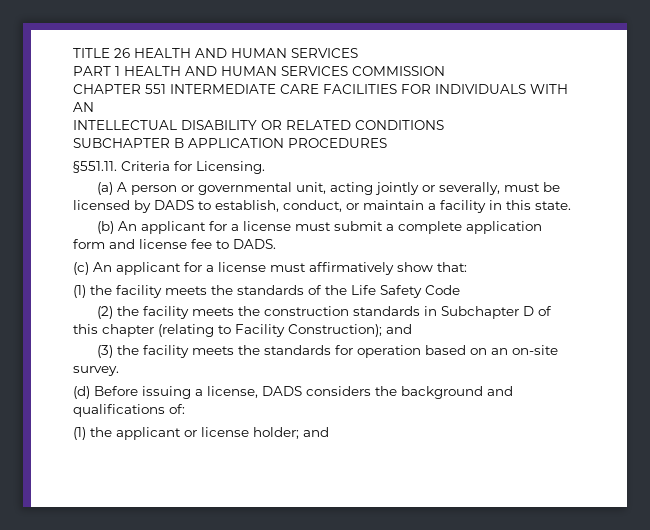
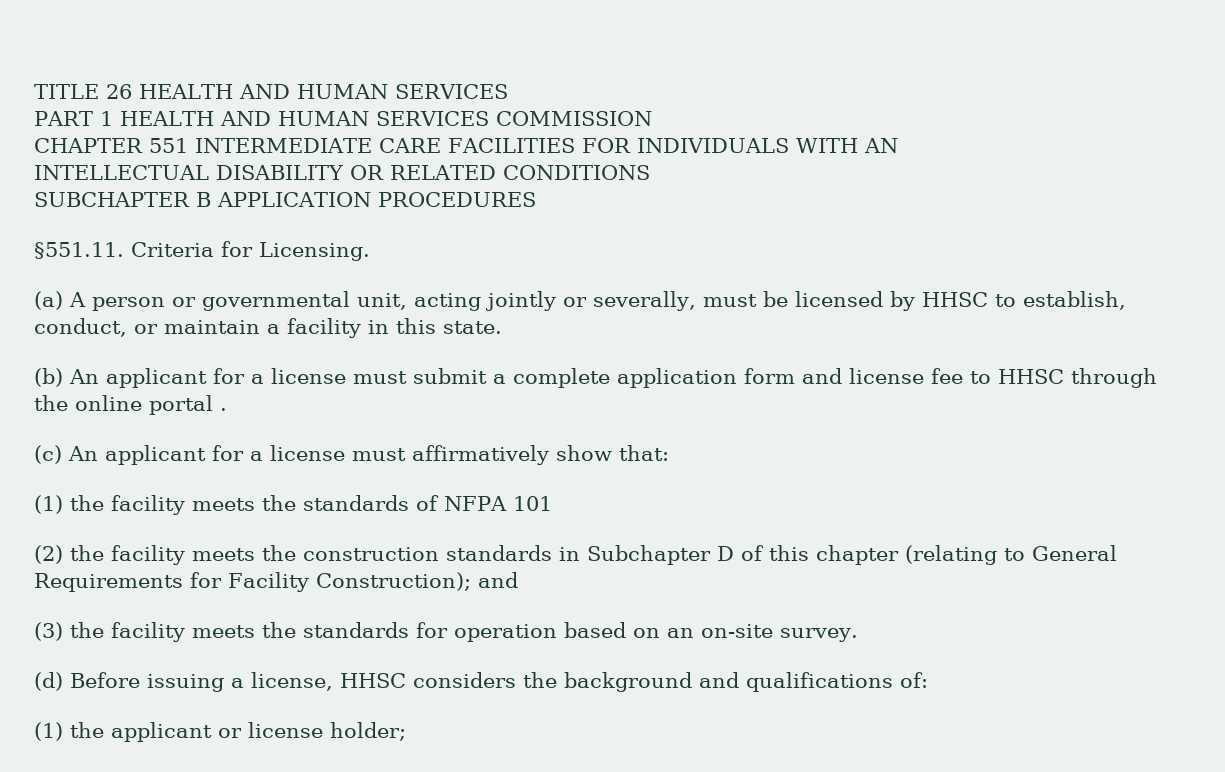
[154,200,194,210] DADS -> [921,292,988,307] HHSC
[233,239,276,249] DADS. -> [998,368,1157,388] [34,395,227,415] HHSC through the online portal .
[325,285,460,298] the Life Safety Code -> [444,496,552,511] NFPA 101
(231, 329) none -> [1032,545,1117,561] [34,572,222,592] General Requirements for
[262,386,302,396] DADS -> [340,673,406,688] HHSC
[303,427,329,437] and -> (406, 731) none

